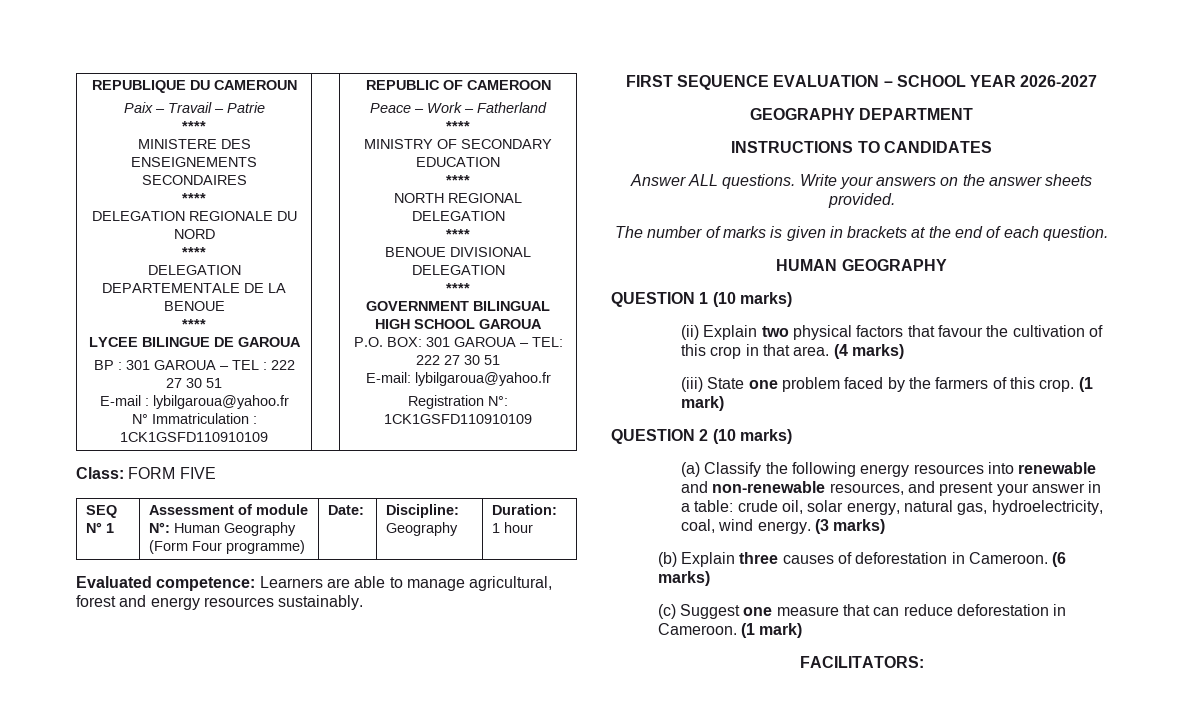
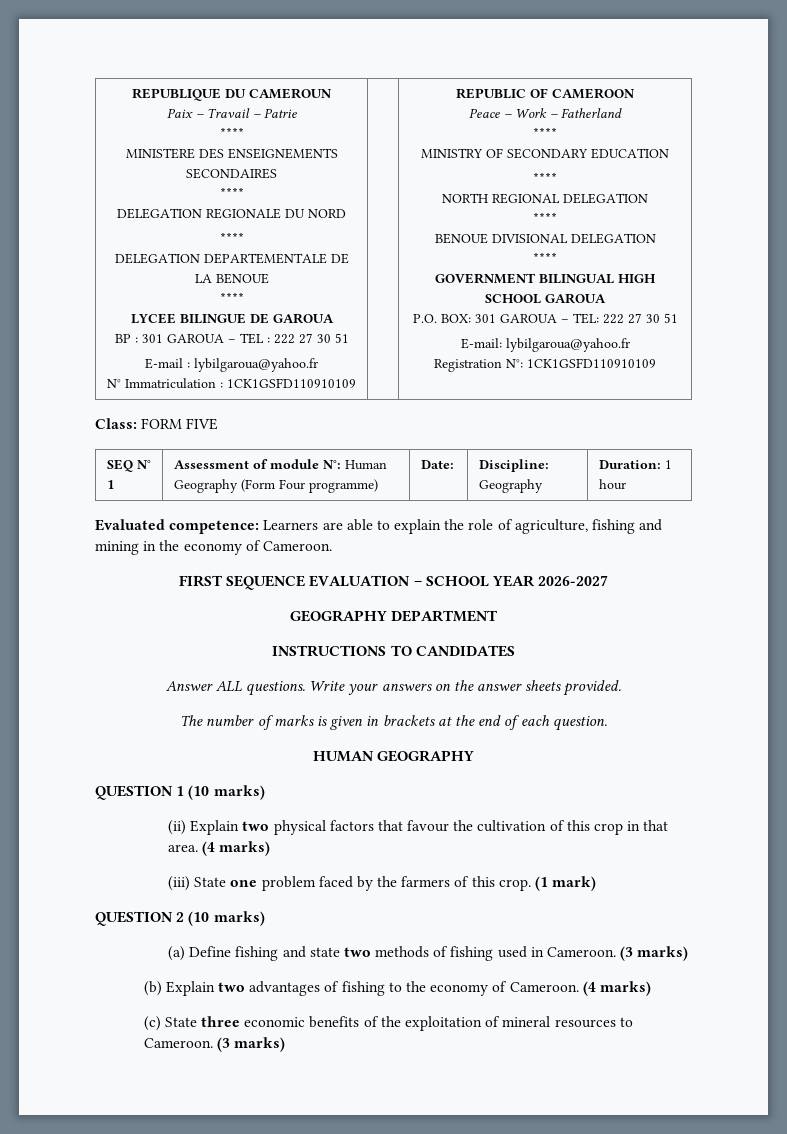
[406,576,553,591] [76,595,364,610] manage agricultural, forest and energy resources sustainably. -> [394,519,663,534] [95,540,332,555] explain the role of agriculture, fishing and mining in the economy of Cameroon.
[704,462,1097,477] [681,481,1102,496] [681,500,1103,515] [681,519,886,534] [657,552,1067,567] [657,571,710,586] [657,604,1067,619] [657,623,803,638] [799,656,924,668] Classify the following energy resources into renewable and non-renewable resources, and present your answer in a table: crude oil, solar energy, natural gas, hydroelectricity, coal, wind energy. (3 marks) // (b) Explain three causes of deforestation in Cameroon. (6 marks) // (c) Suggest one measure that can reduce deforestation in Cameroon. (1 mark) // FACILITATORS: -> [189,946,689,961] [143,981,651,996] [143,1016,633,1031] [143,1037,286,1052] Define fishing and state two methods of fishing used in Cameroon. (3 marks) // (b) Explain two advantages of fishing to the economy of Cameroon. (4 marks) // (c) State three economic benefits of the exploitation of mineral resources to Cameroon. (3 marks)

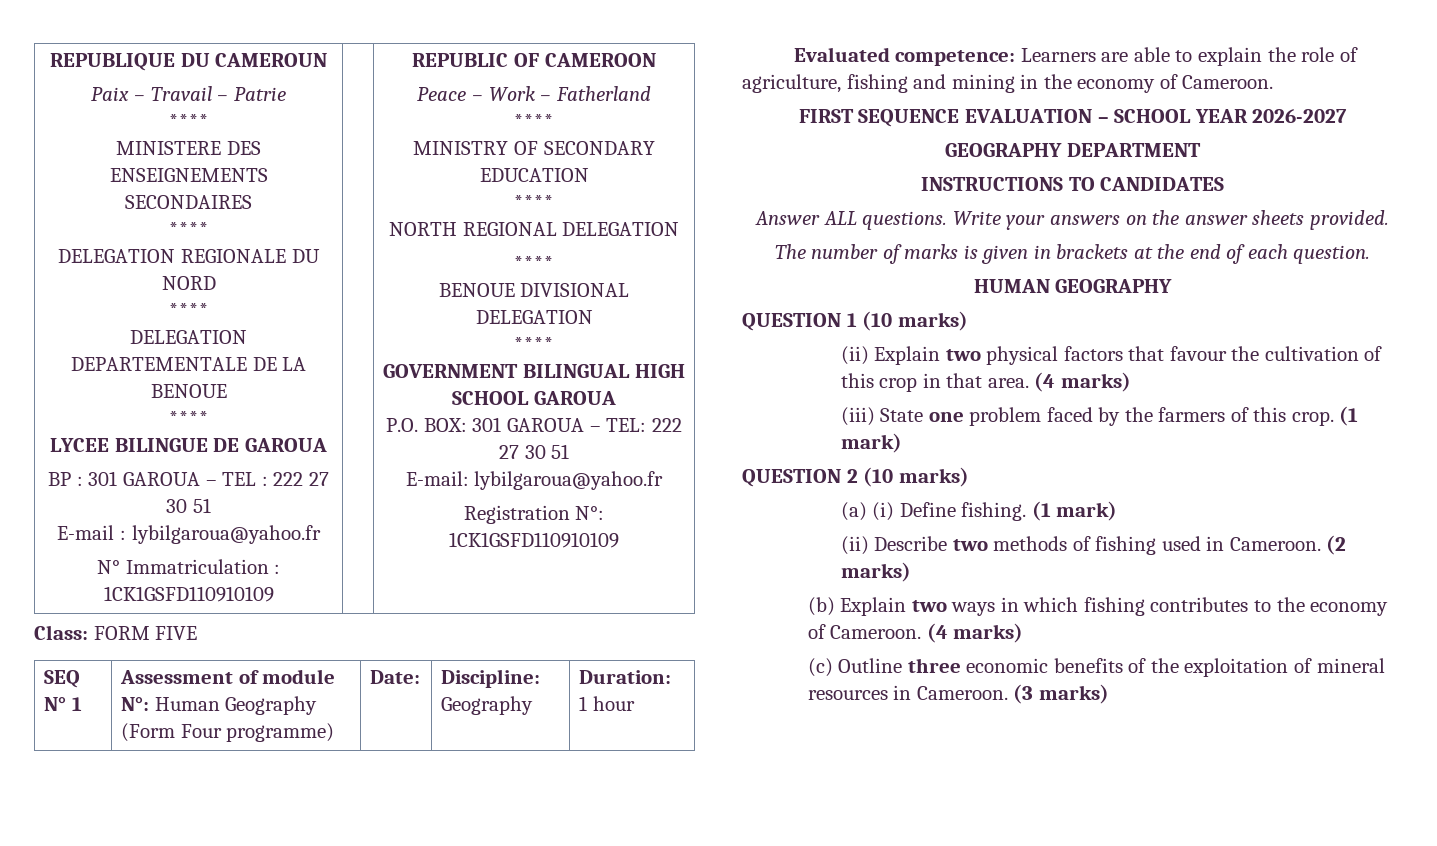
[189,946,340,961] Define fishing and state -> [872,501,1118,521] [840,536,948,555] (i) Define fishing. (1 mark) // (ii) Describe
[620,946,634,961] (3 -> [1326,535,1347,555] (2
[249,981,385,996] advantages of fishing -> [951,597,1249,616] ways in which fishing contributes
[164,1017,197,1027] State -> [838,658,903,673] Outline
[619,1017,633,1027] to -> [893,685,912,700] in

